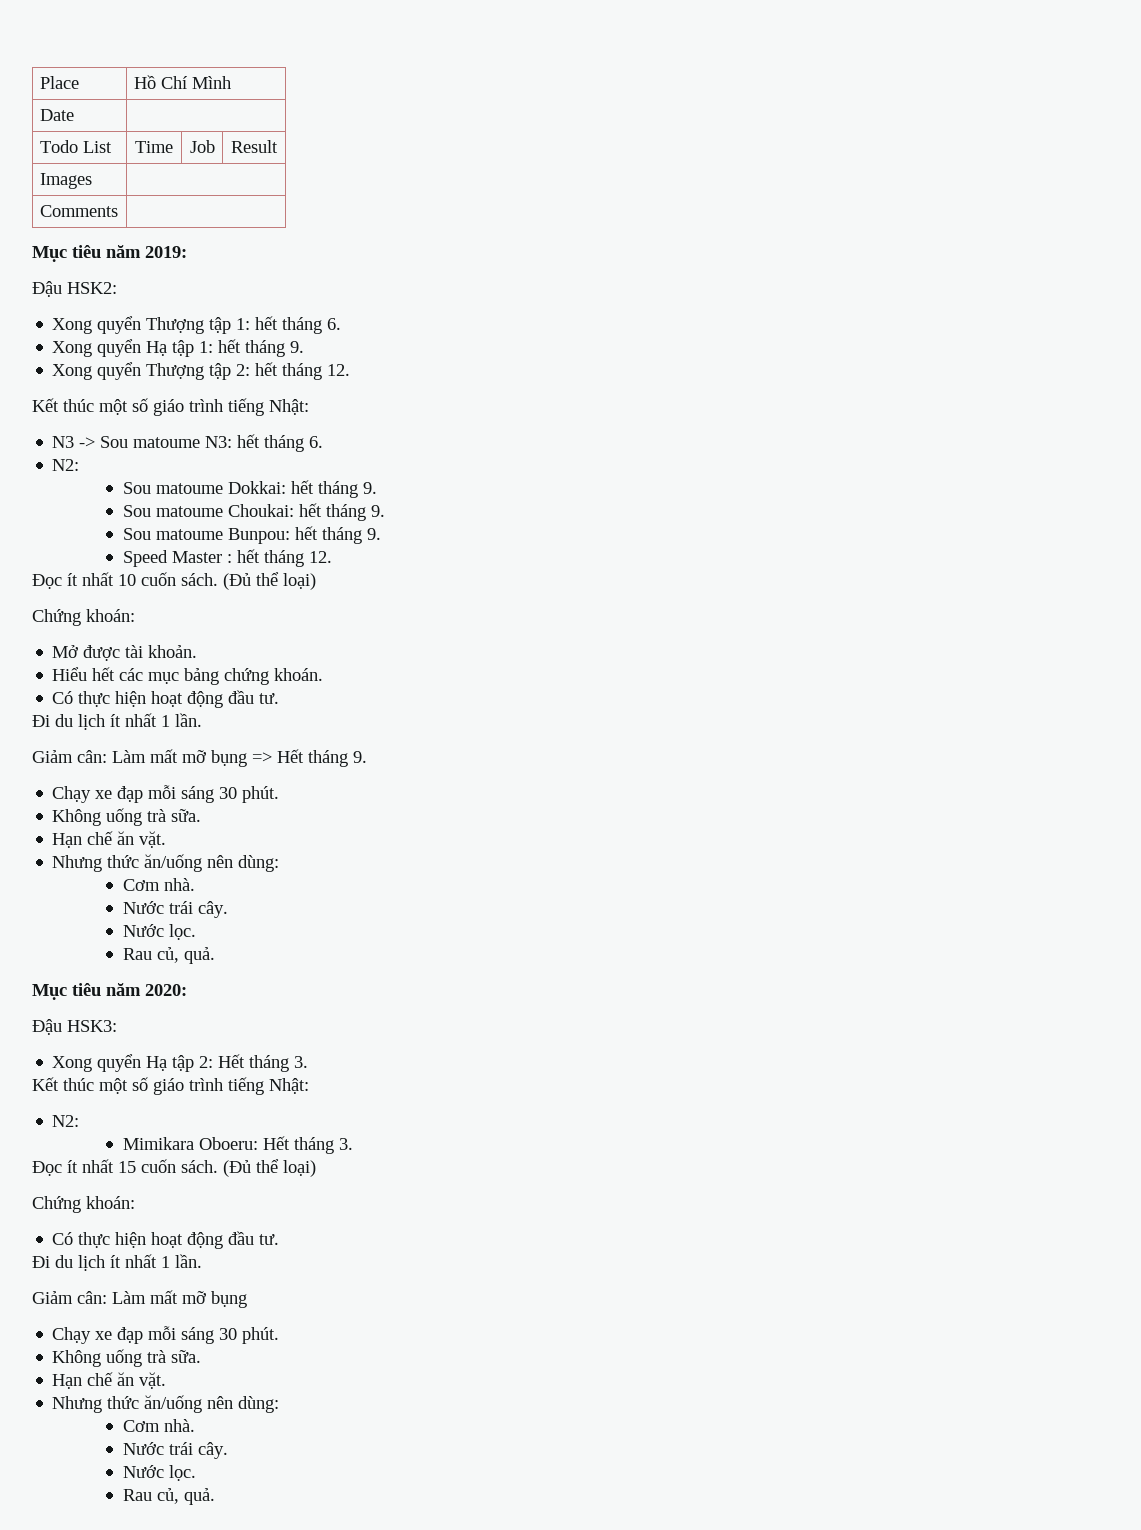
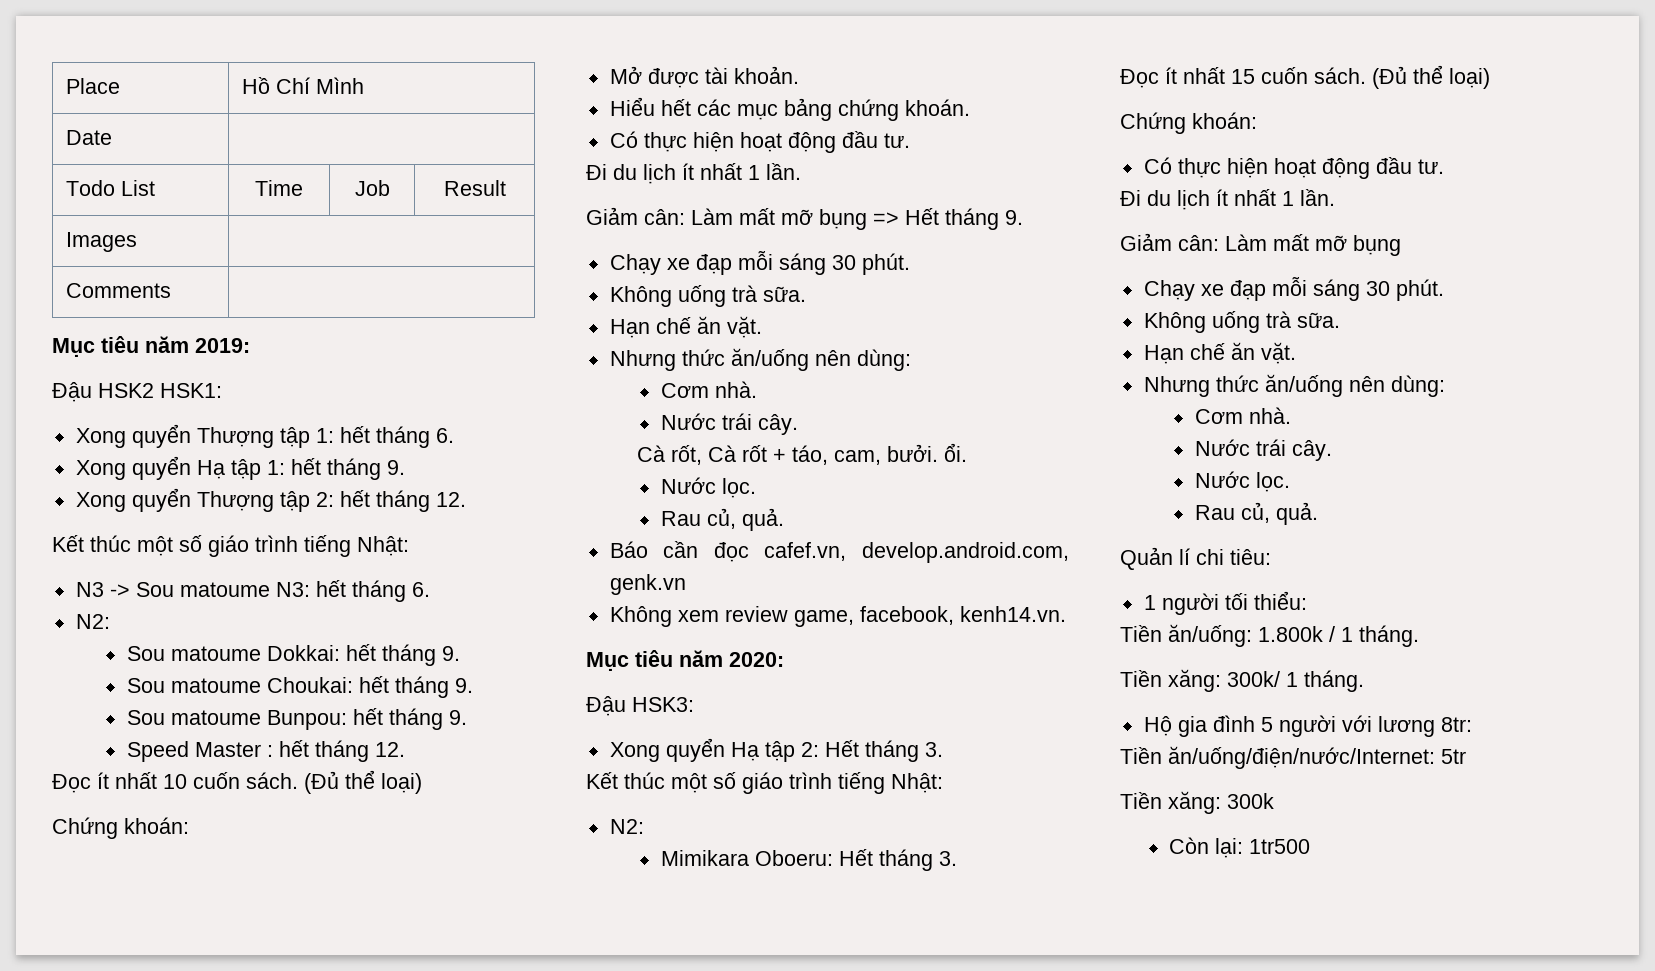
[67,282,117,294] HSK2: -> [98,383,222,398] HSK2 HSK1:
[122,924,196,940] [122,947,215,964] // Nước lọc. // Rau củ, quả. -> [636,443,967,465] [660,477,756,498] [660,508,784,531] [609,541,1069,563] [609,574,686,595] [609,606,1066,627] // Cà rốt, Cà rốt + táo, cam, bưởi. ổi. // Nước lọc. // Rau củ, quả. // Báo cần đọc cafef.vn, develop.android.com, genk.vn // Không xem review game, facebook, kenh14.vn.
(215, 1496) none -> [1120,547,1271,570] [1143,591,1307,615] [1120,624,1419,647] [1120,669,1364,692] [1143,715,1472,737] [1120,746,1466,769] [1120,791,1274,814] [1169,837,1311,858] // Quản lí chi tiêu: // 1 người tối thiểu: // Tiền ăn/uống: 1.800k / 1 tháng. // Tiền xăng: 300k/ 1 tháng. // Hộ gia đình 5 người với lương 8tr: // Tiền ăn/uống/điện/nước/Internet: 5tr // Tiền xăng: 300k // Còn lại: 1tr500

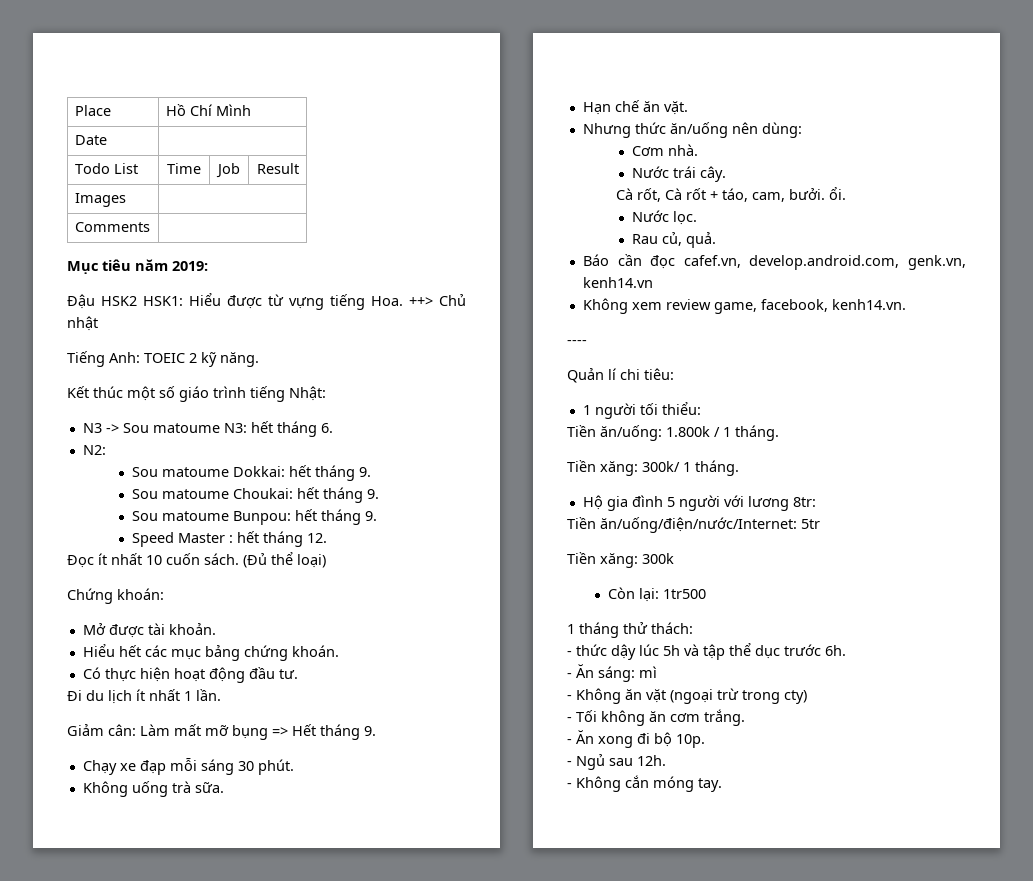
[75,424,454,448] [75,456,405,480] [75,488,466,512] // Xong quyển Thượng tập 1: hết tháng 6. // Xong quyển Hạ tập 1: hết tháng 9. // Xong quyển Thượng tập 2: hết tháng 12. -> [189,293,466,310] [67,316,98,331] [67,351,259,367] Hiểu được từ vựng tiếng Hoa. ++> Chủ nhật // Tiếng Anh: TOEIC 2 kỹ năng.
[609,574,686,595] genk.vn -> [908,255,966,270] [582,277,653,288] genk.vn, kenh14.vn
[586,650,784,671] [586,696,694,716] [609,738,943,762] [586,772,943,794] [609,819,644,834] [660,849,957,871] [1120,65,1490,89] [1120,112,1257,134] [1143,157,1444,179] [1120,189,1335,210] [1120,233,1401,256] [1143,277,1444,301] [1143,311,1340,333] [1143,342,1296,364] [1143,374,1445,397] [1194,407,1291,424] [1194,439,1332,461] [1194,471,1290,492] [1194,502,1318,525] Mục tiêu năm 2020: // Đậu HSK3: // Xong quyển Hạ tập 2: Hết tháng 3. // Kết thúc một số giáo trình tiếng Nhật: // N2: // Mimikara Oboeru: Hết tháng 3. // Đọc ít nhất 15 cuốn sách. (Đủ thể loại) // Chứng khoán: // Có thực hiện hoạt động đầu tư. // Đi du lịch ít nhất 1 lần. // Giảm cân: Làm mất mỡ bụng // Chạy xe đạp mỗi sáng 30 phút. // Không uống trà sữa. // Hạn chế ăn vặt. // Nhưng thức ăn/uống nên dùng: // Cơm nhà. // Nước trái cây. // Nước lọc. // Rau củ, quả. -> [567,340,587,345] ----
(1311, 846) none -> [567,622,693,638] [567,643,846,660] [567,664,657,682] [567,688,807,704] [567,709,745,726] [567,730,705,748] [567,754,666,770] [567,775,722,792] // 1 tháng thử thách: // - thức dậy lúc 5h và tập thể dục trước 6h. // - Ăn sáng: mì // - Không ăn vặt (ngoại trừ trong cty) // - Tối không ăn cơm trắng. // - Ăn xong đi bộ 10p. // - Ngủ sau 12h. // - Không cắn móng tay.

